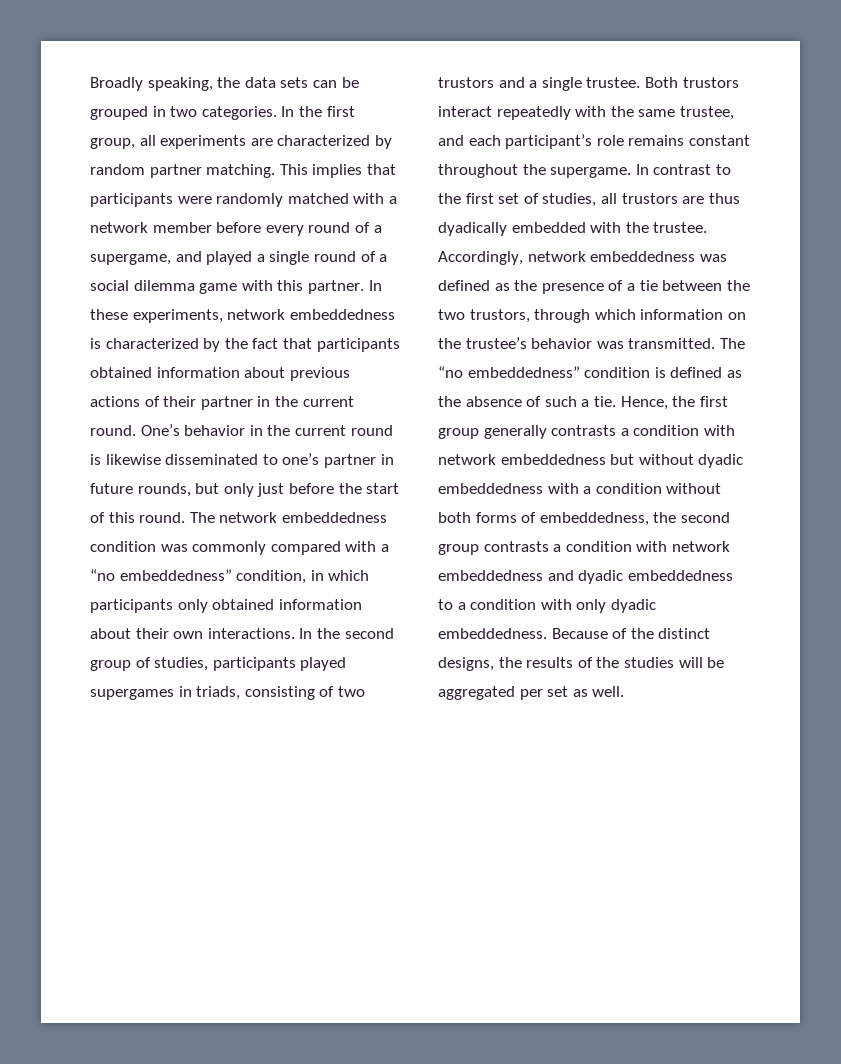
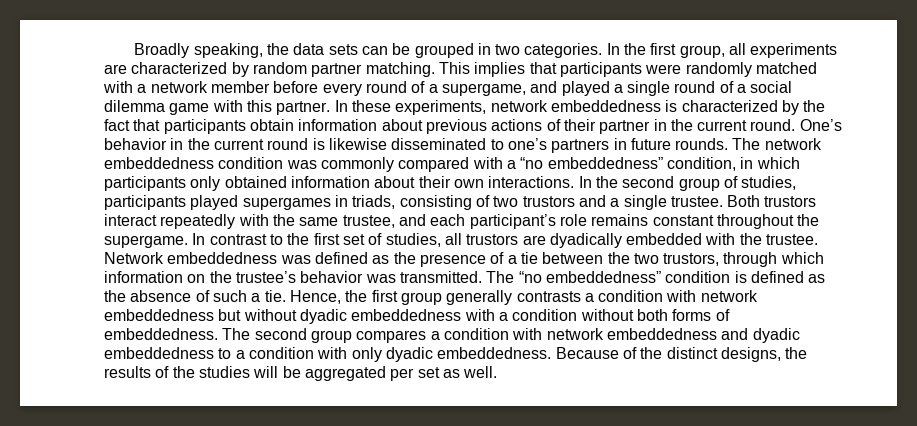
[90,367,152,378] obtained -> [249,119,294,131] obtain
[323,454,376,468] partner -> [551,139,610,153] partners
[137,483,400,497] [90,512,186,523] rounds, but only just before the start of this round. -> [675,138,729,150] rounds.
[708,193,740,204] thus -> (546, 240) none
[438,251,586,265] Accordingly, network -> [104,252,164,264] Network
[539,512,730,526] [438,541,549,555] embeddedness, the second group contrasts -> [104,328,427,343] embeddedness. The second group compares

